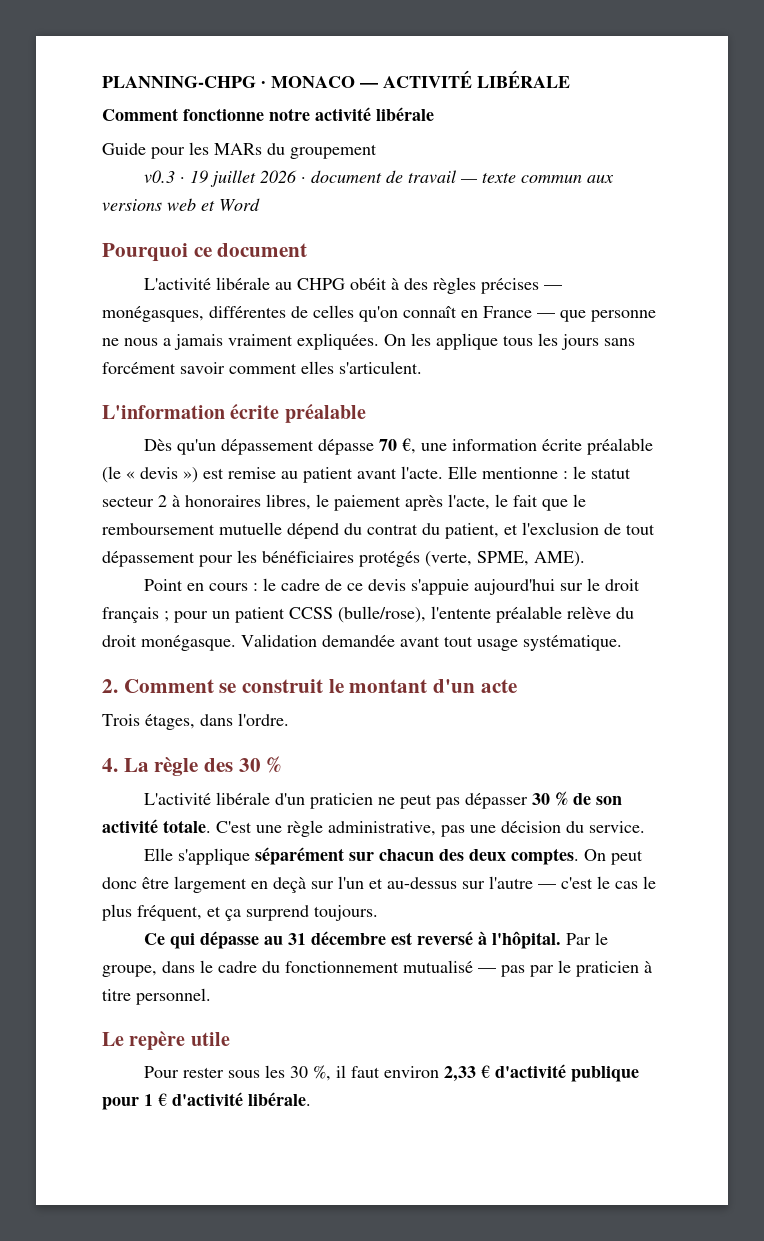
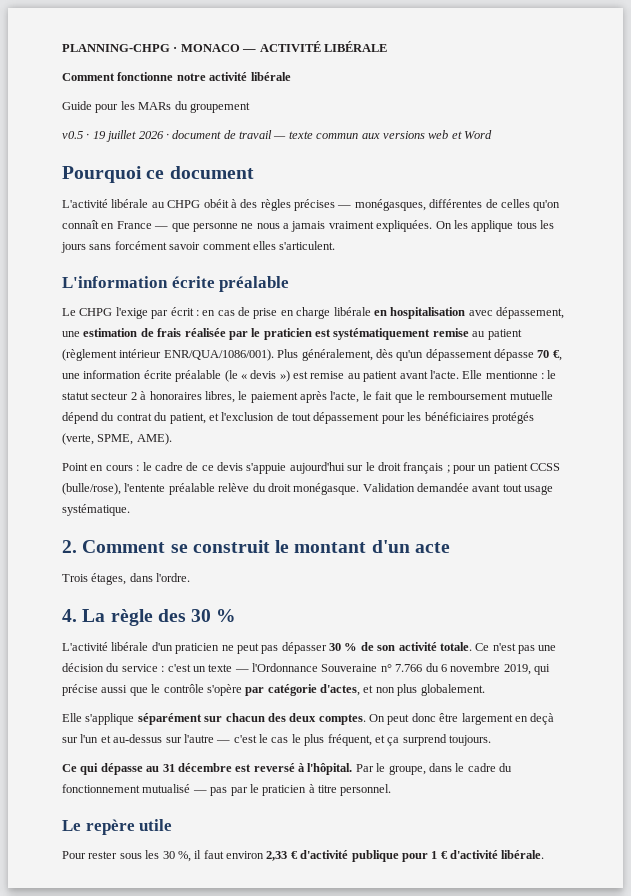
[144,170,176,183] v0.3 -> [62,131,83,139] v0.5
[144,439,173,451] Dès -> [62,307,564,319] [62,328,522,340] [62,349,393,361] Le CHPG l'exige par écrit : en cas de prise en charge libérale en hospitalisation avec dépassement, une estimation de frais réalisée par le praticien est systématiquement remise au patient (règlement intérieur ENR/QUA/1086/001). Plus généralement, dès
[216,820,645,837] C'est une règle administrative, pas une décision du service. -> [475,643,557,654] [62,663,550,675] [62,684,485,696] Ce n'est pas une décision du service : c'est un texte — l'Ordonnance Souveraine n° 7.766 du 6 novembre 2019, qui précise aussi que le contrôle s'opère par catégorie d'actes, et non plus globalement.

